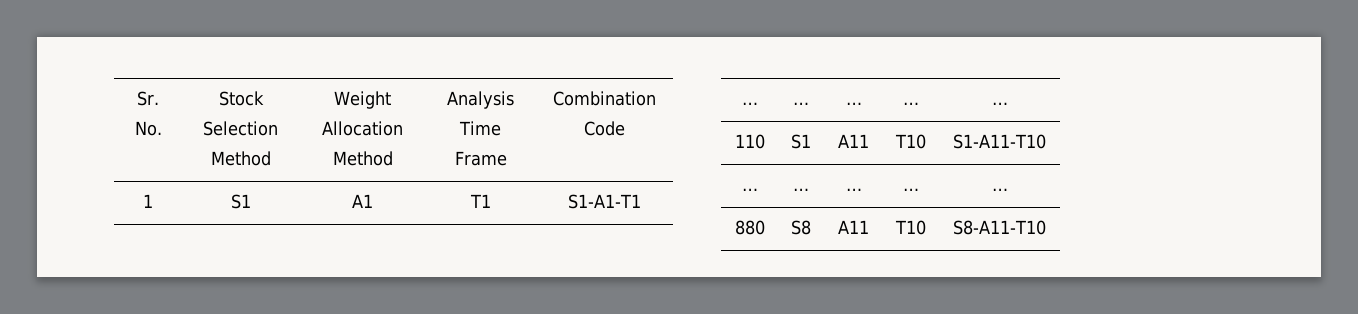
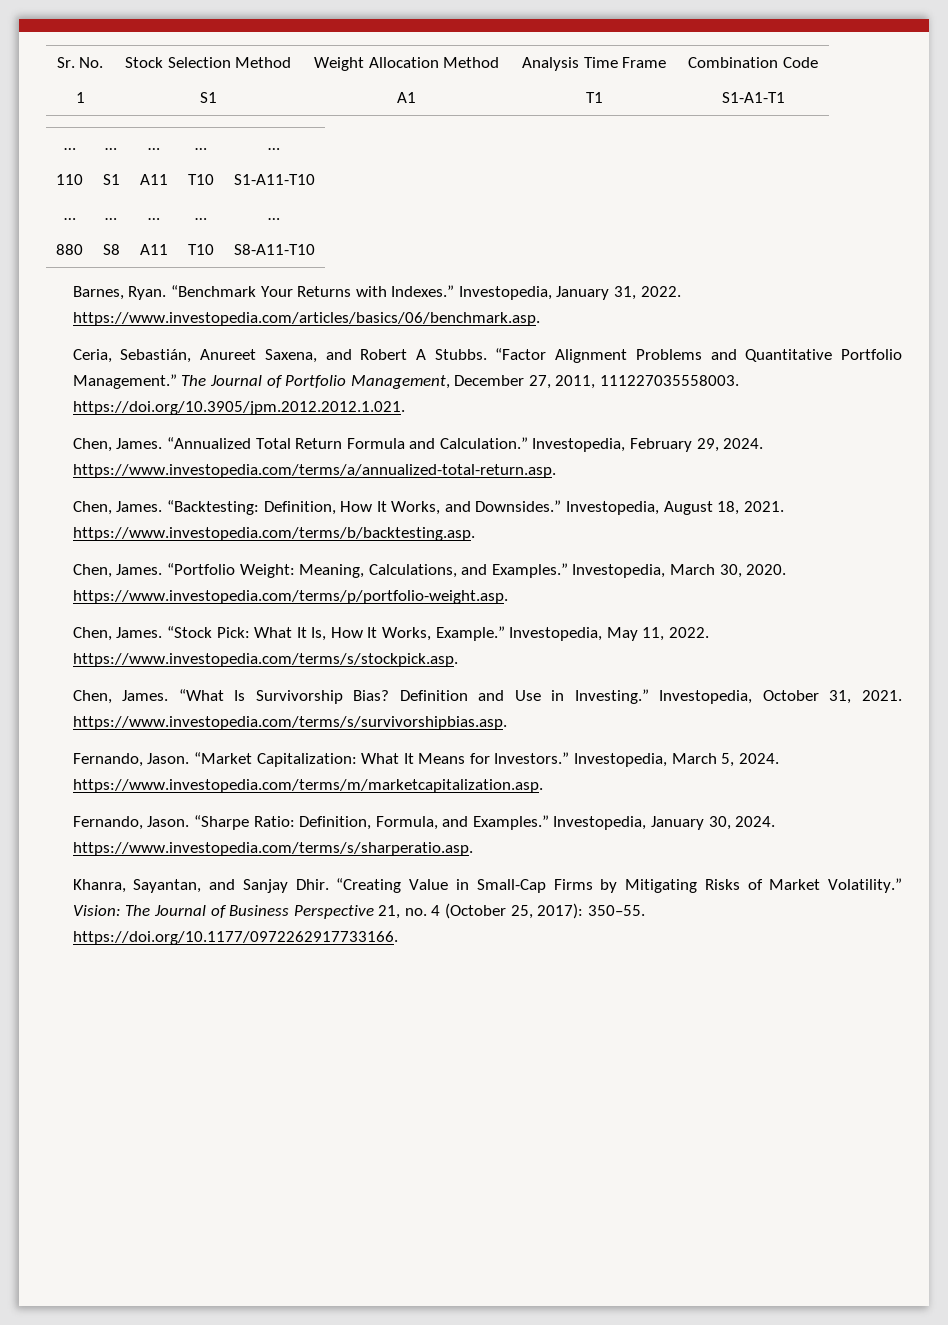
(1047, 227) none -> [72,285,681,300] [72,312,540,326] [72,348,902,363] [72,374,740,389] [72,401,405,415] [72,437,764,452] [72,464,556,478] [72,500,784,515] [72,527,475,541] [72,563,787,578] [72,590,508,604] [72,626,709,641] [72,653,458,667] [72,689,903,704] [72,716,507,730] [72,752,779,767] [72,779,543,793] [72,815,776,830] [72,842,473,856] [72,878,902,893] [72,903,645,919] [72,931,398,945] // Barnes, Ryan. “Benchmark Your Returns with Indexes.” Investopedia, January 31, 2022. https://www.investopedia.com/articles/basics/06/benchmark.asp. // Ceria, Sebastián, Anureet Saxena, and Robert A Stubbs. “Factor Alignment Problems and Quantitative Portfolio Management.” The Journal of Portfolio Management, December 27, 2011, 111227035558003. https://doi.org/10.3905/jpm.2012.2012.1.021. // Chen, James. “Annualized Total Return Formula and Calculation.” Investopedia, February 29, 2024. https://www.investopedia.com/terms/a/annualized-total-return.asp. // Chen, James. “Backtesting: Definition, How It Works, and Downsides.” Investopedia, August 18, 2021. https://www.investopedia.com/terms/b/backtesting.asp. // Chen, James. “Portfolio Weight: Meaning, Calculations, and Examples.” Investopedia, March 30, 2020. https://www.investopedia.com/terms/p/portfolio-weight.asp. // Chen, James. “Stock Pick: What It Is, How It Works, Example.” Investopedia, May 11, 2022. https://www.investopedia.com/terms/s/stockpick.asp. // Chen, James. “What Is Survivorship Bias? Definition and Use in Investing.” Investopedia, October 31, 2021. https://www.investopedia.com/terms/s/survivorshipbias.asp. // Fernando, Jason. “Market Capitalization: What It Means for Investors.” Investopedia, March 5, 2024. https://www.investopedia.com/terms/m/marketcapitalization.asp. // Fernando, Jason. “Sharpe Ratio: Definition, Formula, and Examples.” Investopedia, January 30, 2024. https://www.investopedia.com/terms/s/sharperatio.asp. // Khanra, Sayantan, and Sanjay Dhir. “Creating Value in Small-Cap Firms by Mitigating Risks of Market Volatility.” Vision: The Journal of Business Perspective 21, no. 4 (October 25, 2017): 350–55. https://doi.org/10.1177/0972262917733166.

